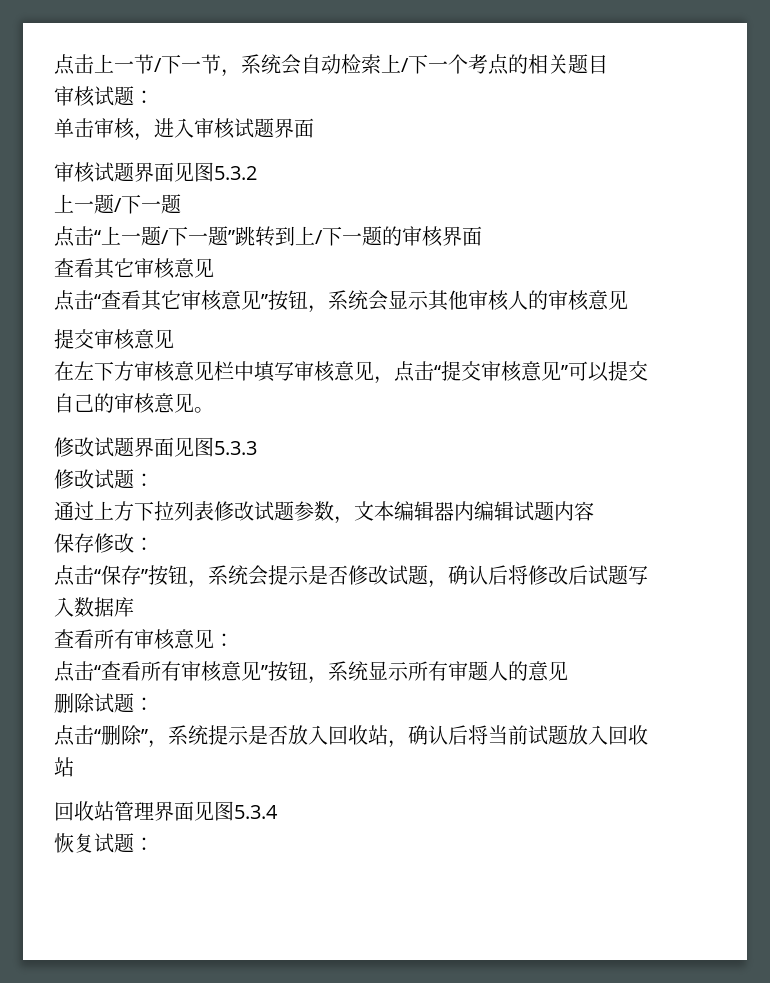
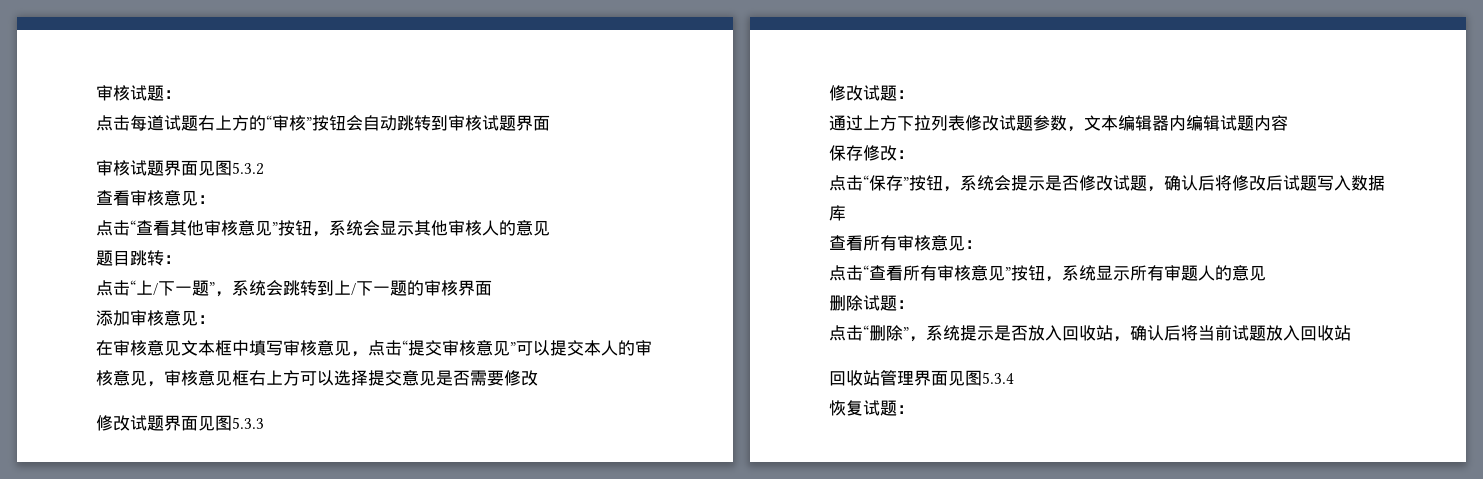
[54,54,608,77] [54,86,154,107] [54,118,194,141] 点击上一节/下一节，系统会自动检索上/下一个考点的相关题目 // 审核试题： // 单击审核，进入 -> [96,85,181,101] [96,115,448,131] 审核试题： // 点击每道试题右上方的“审核”按钮会自动跳转到
[54,194,181,214] [54,226,482,247] [54,258,214,279] // 上一题/下一题 // 点击“上一题/下一题”跳转到上/下一题的审核界面 // 查看其它审核意见 -> [96,190,215,206] // 查看审核意见：
[161,290,181,309] 它 -> [187,220,204,236] 他
[548,290,628,311] [54,329,174,350] [54,361,234,382] 审核意见 // 提交审核意见 // 在左下方审核意见栏 -> [516,220,550,236] [96,250,181,266] [96,280,492,297] [96,310,215,326] [96,340,232,356] 意见 // 题目跳转： // 点击“上/下一题”，系统会跳转到上/下一题的审核界面 // 添加审核意见： // 在审核意见文本框
[54,393,214,414] 自己的审核意见。 -> [584,340,652,356] [96,370,538,387] 本人的审核意见，审核意见框右上方可以选择提交意见是否需要修改

